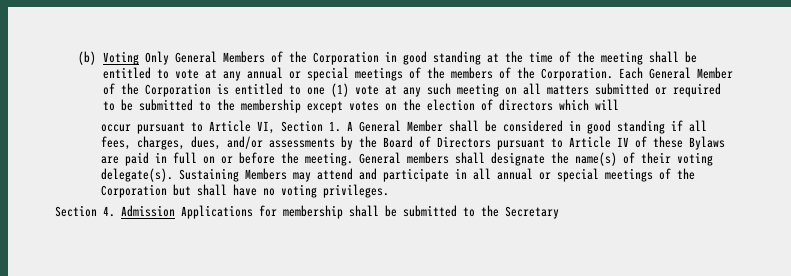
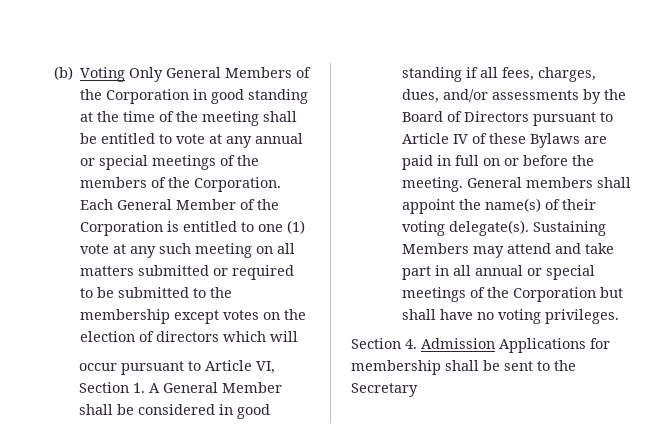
[491,152,546,166] designate -> [402,199,456,214] appoint
[383,168,450,182] participate -> [585,243,615,254] [402,266,432,280] take part
[403,205,457,217] submitted -> [504,361,533,371] sent

